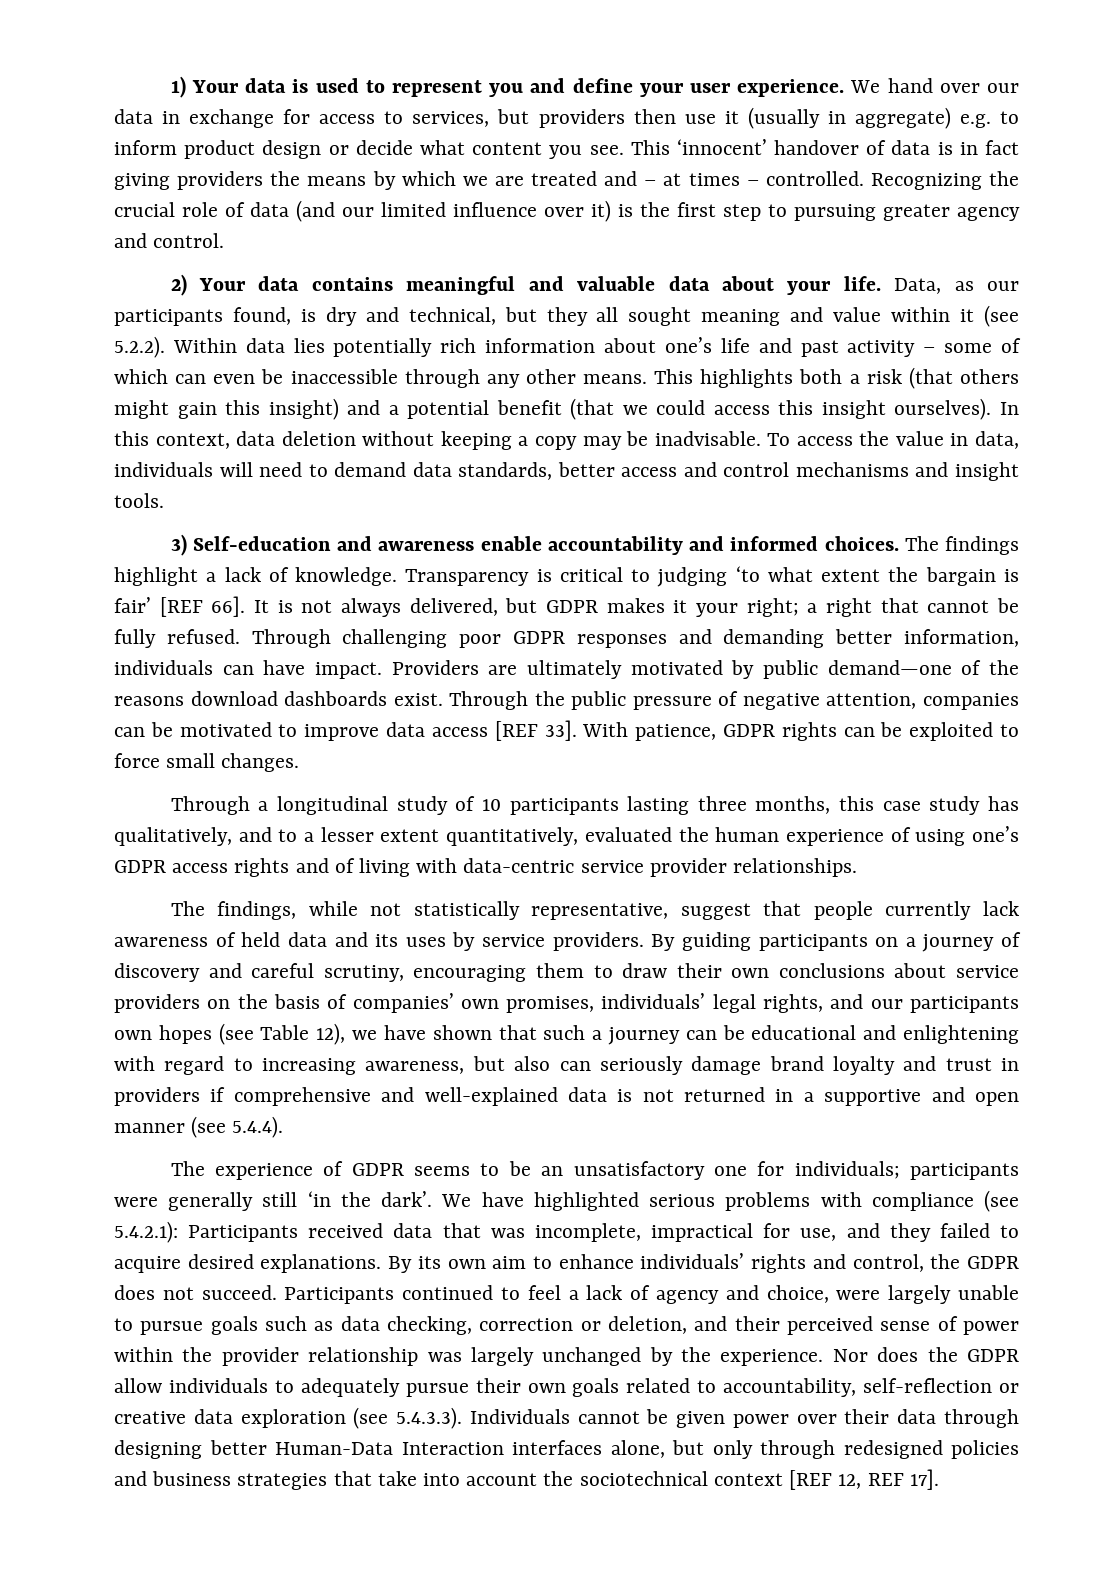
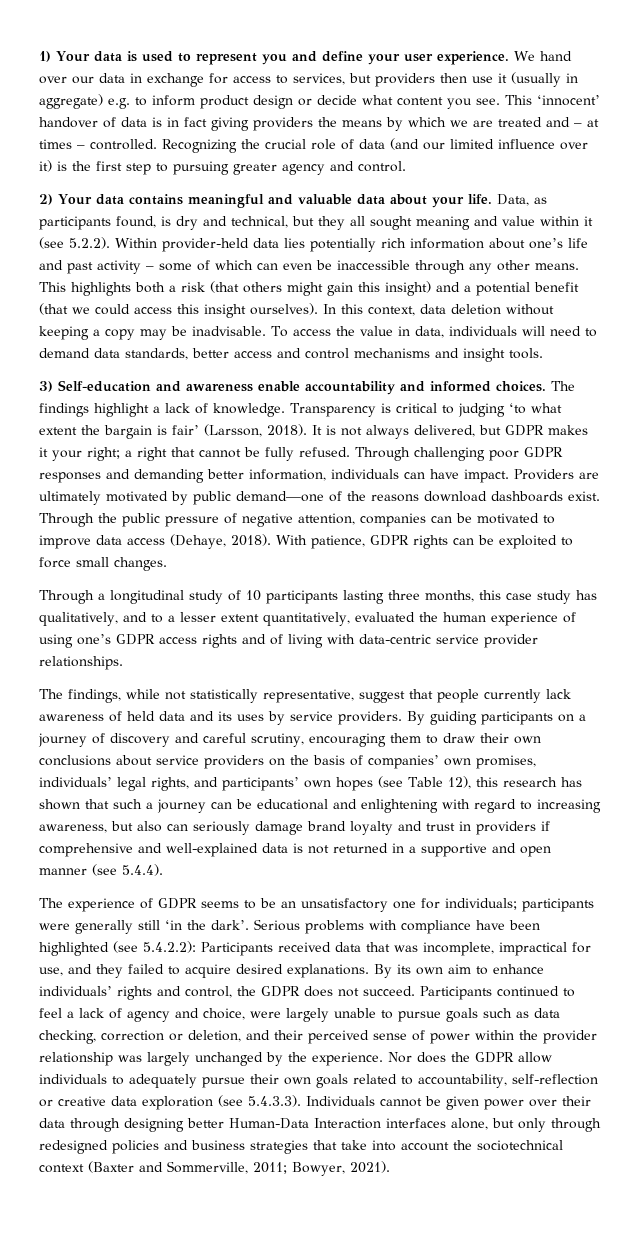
[986,281,1019,291] our -> (547, 200) none
(237, 345) none -> [162,238,249,252] provider-held
[159,596,246,617] [REF 66]. -> [204,424,307,437] (Larsson, 2018).
[494,720,577,741] [REF 33]. -> [170,534,271,549] (Dehaye, 2018).
[870,996,1019,1013] our participants -> [222,777,299,791] participants’
[352,1025,426,1040] we have -> [475,777,582,787] this research has
[441,1190,1020,1212] [114,1221,178,1243] We have highlighted serious problems with compliance (see 5.4.2.1): -> [254,919,540,934] [39,941,196,956] Serious problems with compliance have been highlighted (see 5.4.2.2):
[789,1469,939,1490] [REF 12, REF 17]. -> [88,1161,390,1176] (Baxter and Sommerville, 2011; Bowyer, 2021).

